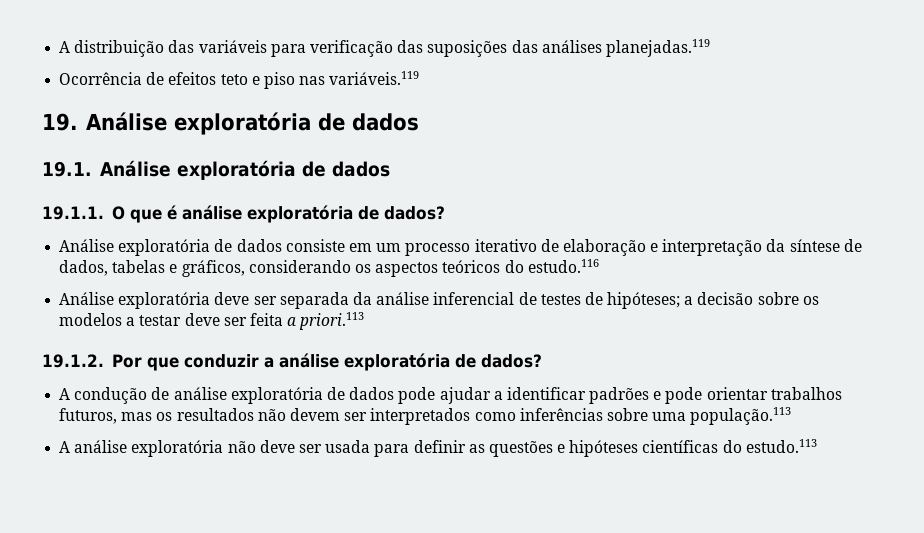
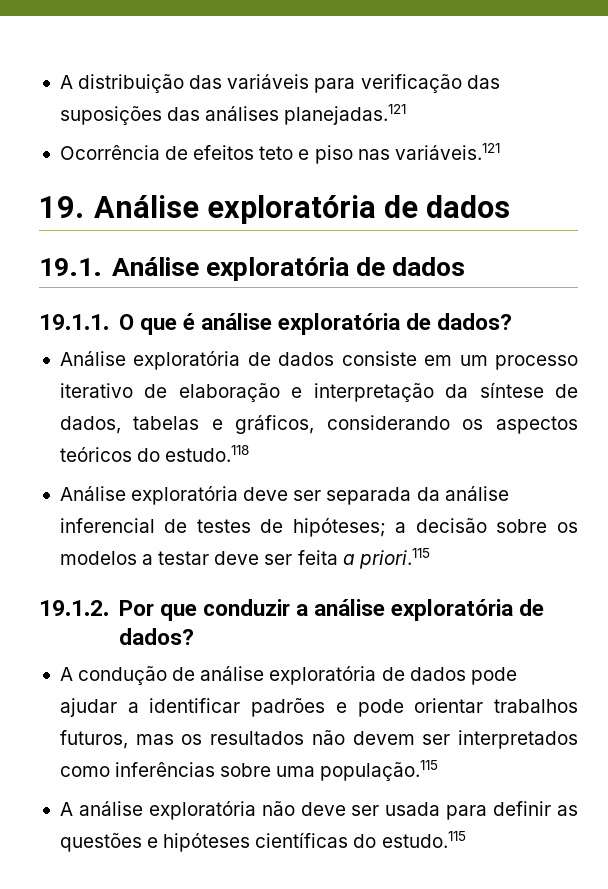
[605,39,710,57] planejadas.119 -> [284,104,407,125] planejadas.121
[329,71,420,85] variáveis.119 -> [394,143,500,160] variáveis.121
[527,259,599,273] estudo.116 -> [165,445,250,462] estudo.118
[299,312,365,330] priori.113 -> [358,548,430,569] priori.115
[690,407,792,425] população.113 -> [320,760,439,781] população.115
[745,439,817,453] estudo.113 -> [381,831,466,848] estudo.115

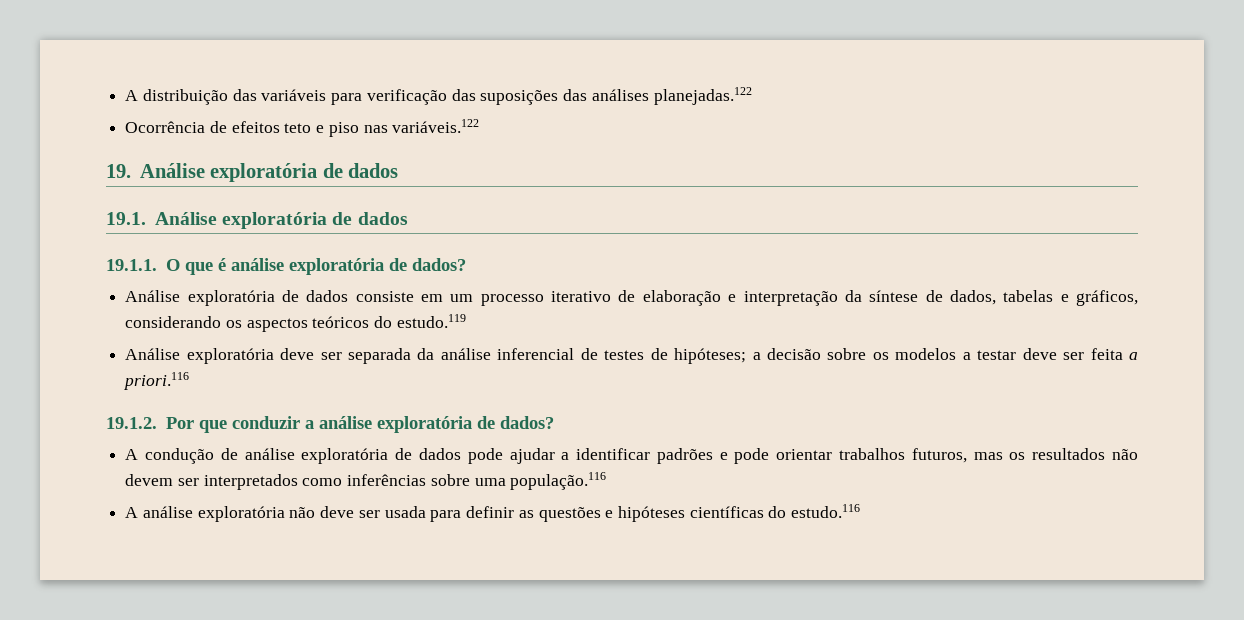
[284,104,407,125] planejadas.121 -> [653,87,752,105] planejadas.122
[394,143,500,160] variáveis.121 -> [392,119,480,133] variáveis.122
[165,445,250,462] estudo.118 -> [396,314,466,328] estudo.119
[358,548,430,569] priori.115 -> [123,372,190,390] priori.116
[320,760,439,781] população.115 -> [510,472,607,490] população.116
[381,831,466,848] estudo.115 -> [791,504,861,518] estudo.116

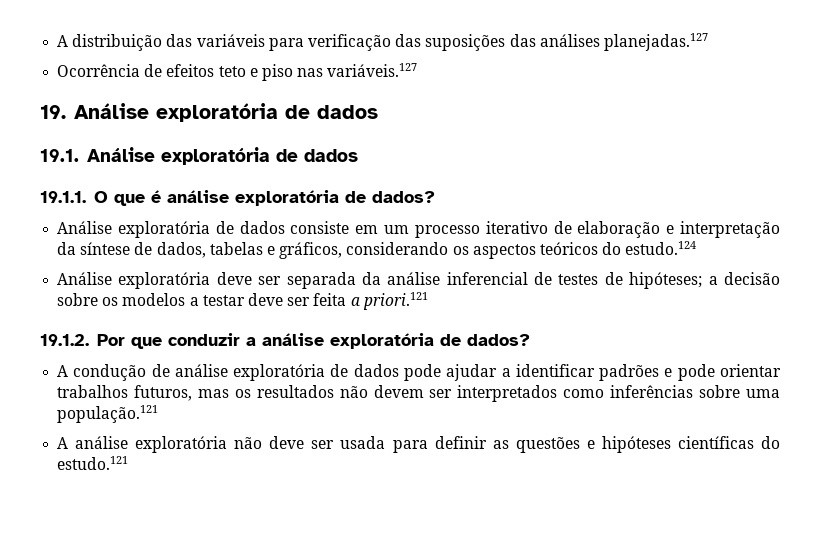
[653,87,752,105] planejadas.122 -> [603,33,708,51] planejadas.127
[392,119,480,133] variáveis.122 -> [327,63,418,77] variáveis.127
[396,314,466,328] estudo.119 -> [625,241,697,255] estudo.124
[123,372,190,390] priori.116 -> [362,292,428,310] priori.121
[510,472,607,490] população.116 -> [57,405,159,423] população.121
[791,504,861,518] estudo.116 -> [57,456,129,470] estudo.121

